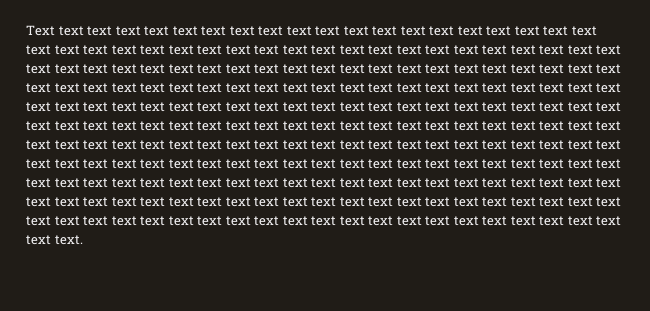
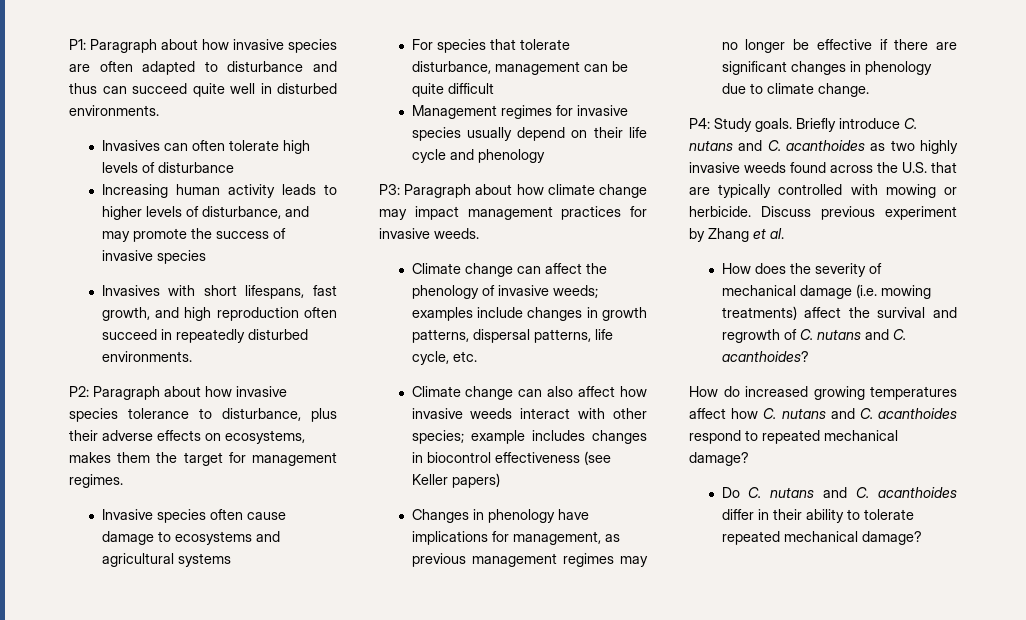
[26,25,597,36] [26,45,622,55] [26,64,622,74] [26,83,622,93] [26,102,622,112] [26,121,622,131] [26,140,622,150] [26,159,622,169] [26,178,622,188] [26,197,622,207] [26,216,622,226] [26,235,83,245] Text text text text text text text text text text text text text text text text text text text text text text text text text text text text text text text text text text text text text text text text text text text text text text text text text text text text text text text text text text text text text text text text text text text text text text text text text text text text text text text text text text text text text text text text text text text text text text text text text text text text text text text text text text text text text text text text text text text text text text text text text text text text text text text text text text text text text text text text text text text text text text text text text text text text text text text text text text text text text text text text text text text text text text text text text text text text text text text text text text text text text text text text text text text text text text text text text text text text text text text text text text text text text text text text text text text text text text text text text text text text text text text text text text text text text text text text. -> [69,39,337,53] [69,61,337,75] [69,83,337,97] [69,105,159,116] [101,140,310,154] [101,162,234,173] [101,184,337,198] [101,206,309,220] [101,228,286,242] [101,250,206,264] [101,285,337,299] [101,307,337,321] [101,329,308,343] [101,351,192,362] [69,386,287,400] [69,408,337,422] [69,430,305,444] [69,452,337,466] [69,474,123,488] [101,509,286,523] [101,531,280,545] [101,553,231,567] [411,39,570,53] [411,61,628,75] [411,83,494,97] [411,105,628,119] [411,127,647,141] [411,149,545,163] [379,184,647,198] [379,206,647,220] [379,228,479,239] [411,263,607,277] [411,285,598,299] [411,307,647,321] [411,329,613,343] [411,351,477,365] [411,386,647,400] [411,408,647,419] [411,430,647,444] [411,451,611,465] [411,473,500,488] [411,509,589,523] [411,531,620,545] [411,553,648,567] [721,39,957,53] [721,61,932,75] [721,83,869,97] [689,118,917,132] [689,140,958,154] [689,162,957,173] [689,184,957,198] [689,206,957,220] [689,228,784,242] [721,263,882,277] [721,284,931,299] [721,306,957,320] [721,329,906,343] [721,351,809,362] [689,386,957,400] [689,408,957,419] [689,430,898,444] [689,452,749,466] [721,487,957,498] [721,509,914,523] [721,531,922,545] P1: Paragraph about how invasive species are often adapted to disturbance and thus can succeed quite well in disturbed environments. // Invasives can often tolerate high levels of disturbance // Increasing human activity leads to higher levels of disturbance, and may promote the success of invasive species // Invasives with short lifespans, fast growth, and high reproduction often succeed in repeatedly disturbed environments. // P2: Paragraph about how invasive species tolerance to disturbance, plus their adverse effects on ecosystems, makes them the target for management regimes. // Invasive species often cause damage to ecosystems and agricultural systems // For species that tolerate disturbance, management can be quite difficult // Management regimes for invasive species usually depend on their life cycle and phenology // P3: Paragraph about how climate change may impact management practices for invasive weeds. // Climate change can affect the phenology of invasive weeds; examples include changes in growth patterns, dispersal patterns, life cycle, etc. // Climate change can also affect how invasive weeds interact with other species; example includes changes in biocontrol effectiveness (see Keller papers) // Changes in phenology have implications for management, as previous management regimes may no longer be effective if there are significant changes in phenology due to climate change. // P4: Study goals. Briefly introduce C. nutans and C. acanthoides as two highly invasive weeds found across the U.S. that are typically controlled with mowing or herbicide. Discuss previous experiment by Zhang et al. // How does the severity of mechanical damage (i.e. mowing treatments) affect the survival and regrowth of C. nutans and C. acanthoides? // How do increased growing temperatures affect how C. nutans and C. acanthoides respond to repeated mechanical damage? // Do C. nutans and C. acanthoides differ in their ability to tolerate repeated mechanical damage?

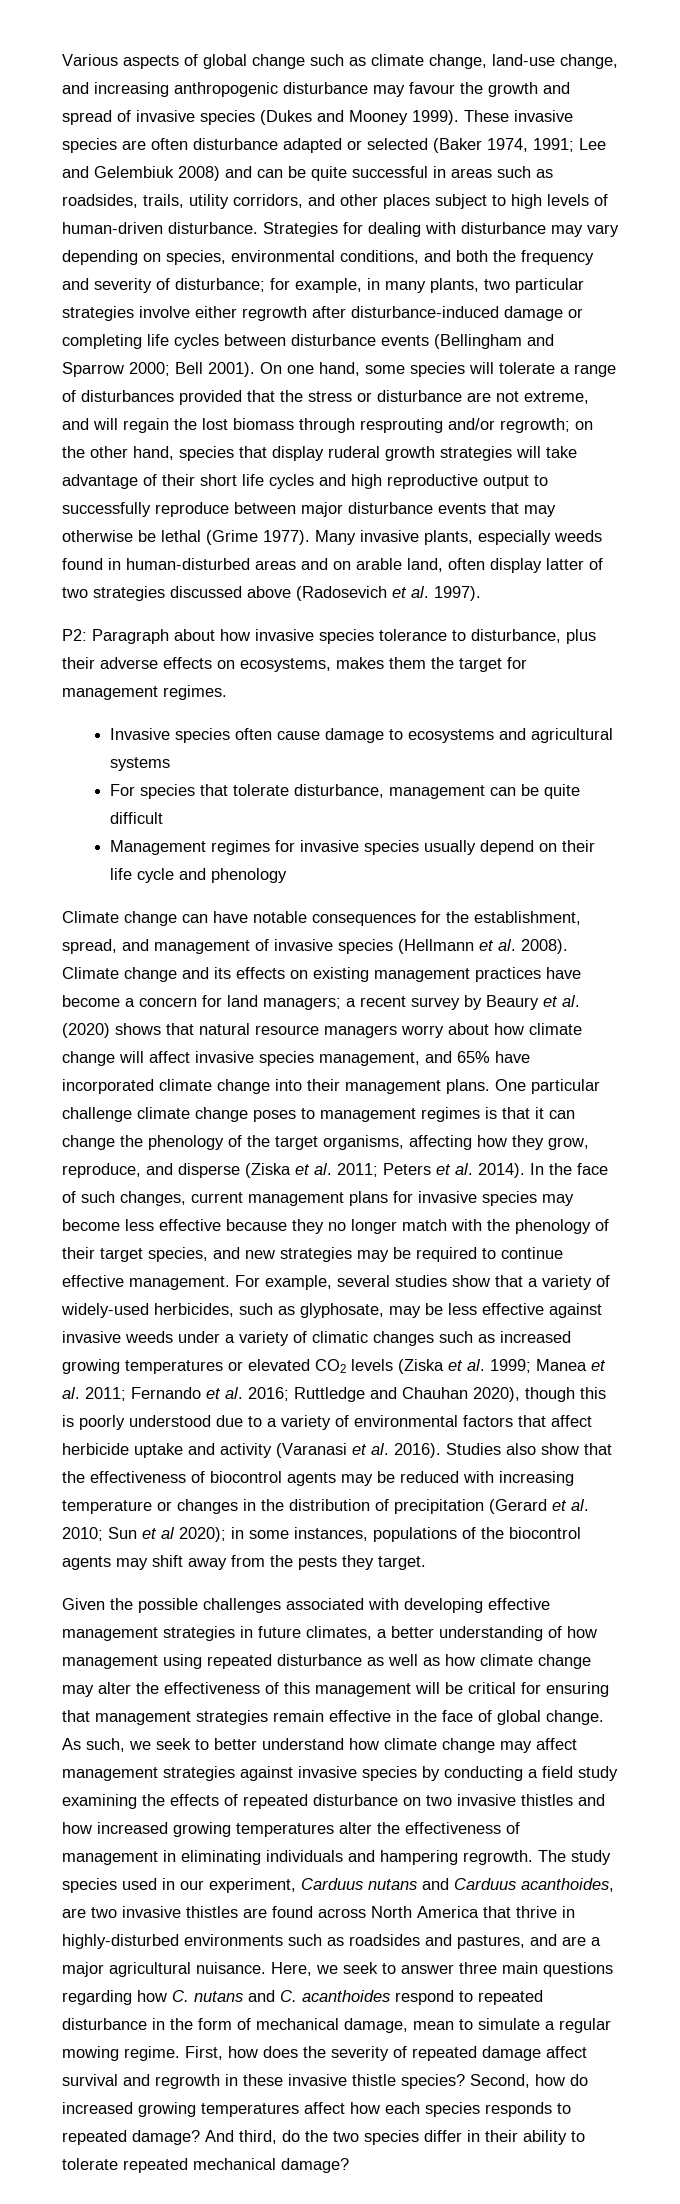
[69,39,337,53] [69,61,337,75] [69,83,337,97] [69,105,159,116] [101,140,310,154] [101,162,234,173] [101,184,337,198] [101,206,309,220] [101,228,286,242] [101,250,206,264] [101,285,337,299] [101,307,337,321] [101,329,308,343] [101,351,192,362] P1: Paragraph about how invasive species are often adapted to disturbance and thus can succeed quite well in disturbed environments. // Invasives can often tolerate high levels of disturbance // Increasing human activity leads to higher levels of disturbance, and may promote the success of invasive species // Invasives with short lifespans, fast growth, and high reproduction often succeed in repeatedly disturbed environments. -> [62,54,618,69] [62,82,570,97] [62,110,573,125] [62,138,606,153] [62,166,553,181] [62,194,608,209] [62,222,619,237] [62,250,594,265] [62,278,584,293] [62,306,583,321] [62,334,554,349] [62,362,616,377] [62,390,589,405] [62,418,593,433] [62,446,577,461] [62,474,548,489] [62,502,556,517] [62,530,602,545] [62,558,603,573] [62,586,481,601] Various aspects of global change such as climate change, land-use change, and increasing anthropogenic disturbance may favour the growth and spread of invasive species (Dukes and Mooney 1999). These invasive species are often disturbance adapted or selected (Baker 1974, 1991; Lee and Gelembiuk 2008) and can be quite successful in areas such as roadsides, trails, utility corridors, and other places subject to high levels of human-driven disturbance. Strategies for dealing with disturbance may vary depending on species, environmental conditions, and both the frequency and severity of disturbance; for example, in many plants, two particular strategies involve either regrowth after disturbance-induced damage or completing life cycles between disturbance events (Bellingham and Sparrow 2000; Bell 2001). On one hand, some species will tolerate a range of disturbances provided that the stress or disturbance are not extreme, and will regain the lost biomass through resprouting and/or regrowth; on the other hand, species that display ruderal growth strategies will take advantage of their short life cycles and high reproductive output to successfully reproduce between major disturbance events that may otherwise be lethal (Grime 1977). Many invasive plants, especially weeds found in human-disturbed areas and on arable land, often display latter of two strategies discussed above (Radosevich et al. 1997).
[379,184,647,198] [379,206,647,220] [379,228,479,239] [411,263,607,277] [411,285,598,299] [411,307,647,321] [411,329,613,343] [411,351,477,365] [411,386,647,400] [411,408,647,419] [411,430,647,444] [411,451,611,465] [411,473,500,488] [411,509,589,523] [411,531,620,545] [411,553,648,567] [721,39,957,53] [721,61,932,75] [721,83,869,97] [689,118,917,132] [689,140,958,154] [689,162,957,173] [689,184,957,198] [689,206,957,220] [689,228,784,242] [721,263,882,277] [721,284,931,299] [721,306,957,320] [721,329,906,343] [721,351,809,362] [689,386,957,400] [689,408,726,419] P3: Paragraph about how climate change may impact management practices for invasive weeds. // Climate change can affect the phenology of invasive weeds; examples include changes in growth patterns, dispersal patterns, life cycle, etc. // Climate change can also affect how invasive weeds interact with other species; example includes changes in biocontrol effectiveness (see Keller papers) // Changes in phenology have implications for management, as previous management regimes may no longer be effective if there are significant changes in phenology due to climate change. // P4: Study goals. Briefly introduce C. nutans and C. acanthoides as two highly invasive weeds found across the U.S. that are typically controlled with mowing or herbicide. Discuss previous experiment by Zhang et al. // How does the severity of mechanical damage (i.e. mowing treatments) affect the survival and regrowth of C. nutans and C. acanthoides? // How do increased growing temperatures affect -> [62,911,581,926] [62,939,568,954] [62,967,581,982] [62,995,580,1010] [62,1023,582,1038] [62,1051,530,1066] [62,1079,600,1094] [62,1107,575,1122] [62,1135,589,1150] [62,1163,608,1178] [62,1191,574,1206] [62,1219,609,1234] [62,1247,563,1262] [62,1275,610,1290] [61,1303,602,1318] [62,1331,571,1346] [62,1359,606,1374] [62,1387,606,1402] [62,1415,592,1430] [62,1443,612,1458] [62,1471,574,1486] [62,1499,589,1514] [62,1527,581,1542] [62,1555,426,1570] [62,1598,550,1613] [62,1626,597,1641] [62,1654,591,1669] [62,1682,609,1697] [62,1710,604,1725] [62,1738,577,1753] [62,1766,618,1781] [62,1794,605,1809] [62,1822,520,1837] [62,1850,611,1865] [62,1878,614,1893] [62,1906,575,1918] [62,1934,601,1949] [62,1962,613,1977] [62,1990,132,2005] Climate change can have notable consequences for the establishment, spread, and management of invasive species (Hellmann et al. 2008). Climate change and its effects on existing management practices have become a concern for land managers; a recent survey by Beaury et al. (2020) shows that natural resource managers worry about how climate change will affect invasive species management, and 65% have incorporated climate change into their management plans. One particular challenge climate change poses to management regimes is that it can change the phenology of the target organisms, affecting how they grow, reproduce, and disperse (Ziska et al. 2011; Peters et al. 2014). In the face of such changes, current management plans for invasive species may become less effective because they no longer match with the phenology of their target species, and new strategies may be required to continue effective management. For example, several studies show that a variety of widely-used herbicides, such as glyphosate, may be less effective against invasive weeds under a variety of climatic changes such as increased growing temperatures or elevated CO2 levels (Ziska et al. 1999; Manea et al. 2011; Fernando et al. 2016; Ruttledge and Chauhan 2020), though this is poorly understood due to a variety of environmental factors that affect herbicide uptake and activity (Varanasi et al. 2016). Studies also show that the effectiveness of biocontrol agents may be reduced with increasing temperature or changes in the distribution of precipitation (Gerard et al. 2010; Sun et al 2020); in some instances, populations of the biocontrol agents may shift away from the pests they target. // Given the possible challenges associated with developing effective management strategies in future climates, a better understanding of how management using repeated disturbance as well as how climate change may alter the effectiveness of this management will be critical for ensuring that management strategies remain effective in the face of global change. As such, we seek to better understand how climate change may affect management strategies against invasive species by conducting a field study examining the effects of repeated disturbance on two invasive thistles and how increased growing temperatures alter the effectiveness of management in eliminating individuals and hampering regrowth. The study species used in our experiment, Carduus nutans and Carduus acanthoides, are two invasive thistles are found across North America that thrive in highly-disturbed environments such as roadsides and pastures, and are a major agricultural nuisance. Here, we seek to answer three main questions regarding
[824,430,898,441] [689,452,749,466] [721,487,957,498] mechanical damage? // Do C. nutans and C. acanthoides -> [62,2018,611,2033] [62,2046,587,2061] [62,2074,588,2089] [62,2102,571,2117] [62,2130,419,2145] disturbance in the form of mechanical damage, mean to simulate a regular mowing regime. First, how does the severity of repeated damage affect survival and regrowth in these invasive thistle species? Second, how do increased growing temperatures affect how each species responds to repeated damage? And third, do the two species

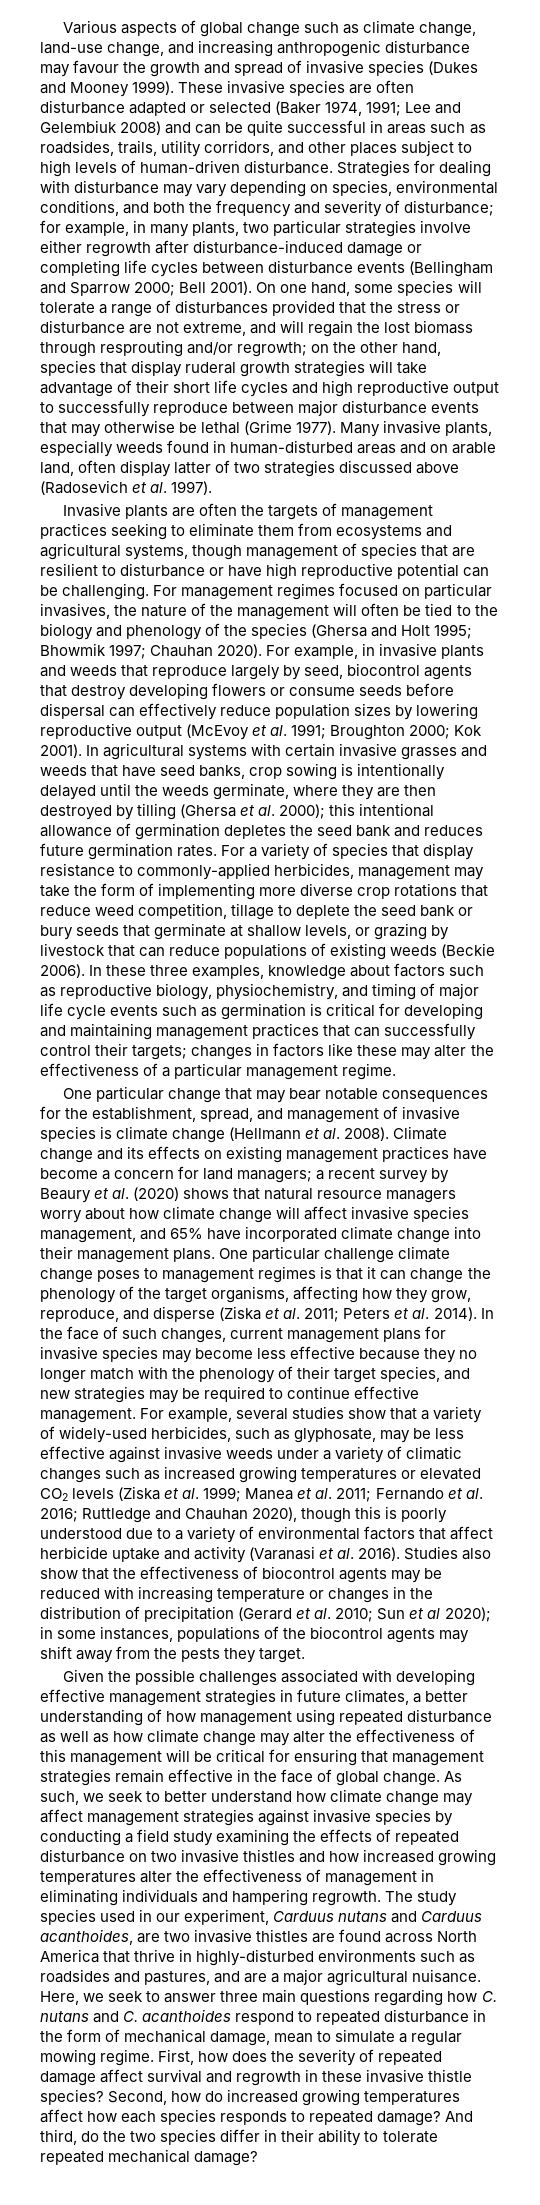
[62,629,596,644] [62,657,527,672] [62,685,227,700] [109,728,613,743] [109,757,170,771] [109,784,580,799] [109,812,163,824] [109,840,595,855] [109,868,287,883] [62,911,248,926] P2: Paragraph about how invasive species tolerance to disturbance, plus their adverse effects on ecosystems, makes them the target for management regimes. // Invasive species often cause damage to ecosystems and agricultural systems // For species that tolerate disturbance, management can be quite difficult // Management regimes for invasive species usually depend on their life cycle and phenology // Climate change can have -> [62,503,433,520] [40,523,453,540] [40,543,476,560] [40,563,490,580] [40,583,493,600] [40,603,498,620] [40,623,473,640] [40,643,485,659] [40,663,473,680] [40,683,455,700] [40,703,479,720] [40,723,483,740] [40,743,488,760] [40,763,446,780] [40,783,437,800] [40,803,435,820] [40,823,484,840] [40,843,475,860] [40,863,485,880] [40,883,489,900] [40,903,474,920] [40,923,450,940] [40,943,496,960] [40,963,485,980] [40,983,480,1000] [40,1003,484,1020] [40,1023,477,1040] [40,1043,494,1060] [40,1063,397,1080] [62,1086,321,1103] Invasive plants are often the targets of management practices seeking to eliminate them from ecosystems and agricultural systems, though management of species that are resilient to disturbance or have high reproductive potential can be challenging. For management regimes focused on particular invasives, the nature of the management will often be tied to the biology and phenology of the species (Ghersa and Holt 1995; Bhowmik 1997; Chauhan 2020). For example, in invasive plants and weeds that reproduce largely by seed, biocontrol agents that destroy developing flowers or consume seeds before dispersal can effectively reduce population sizes by lowering reproductive output (McEvoy et al. 1991; Broughton 2000; Kok 2001). In agricultural systems with certain invasive grasses and weeds that have seed banks, crop sowing is intentionally delayed until the weeds germinate, where they are then destroyed by tilling (Ghersa et al. 2000); this intentional allowance of germination depletes the seed bank and reduces future germination rates. For a variety of species that display resistance to commonly-applied herbicides, management may take the form of implementing more diverse crop rotations that reduce weed competition, tillage to deplete the seed bank or bury seeds that germinate at shallow levels, or grazing by livestock that can reduce populations of existing weeds (Beckie 2006). In these three examples, knowledge about factors such as reproductive biology, physiochemistry, and timing of major life cycle events such as germination is critical for developing and maintaining management practices that can successfully control their targets; changes in factors like these may alter the effectiveness of a particular management regime. // One particular change that may bear
(393, 946) none -> [100,1126,226,1143] is climate change

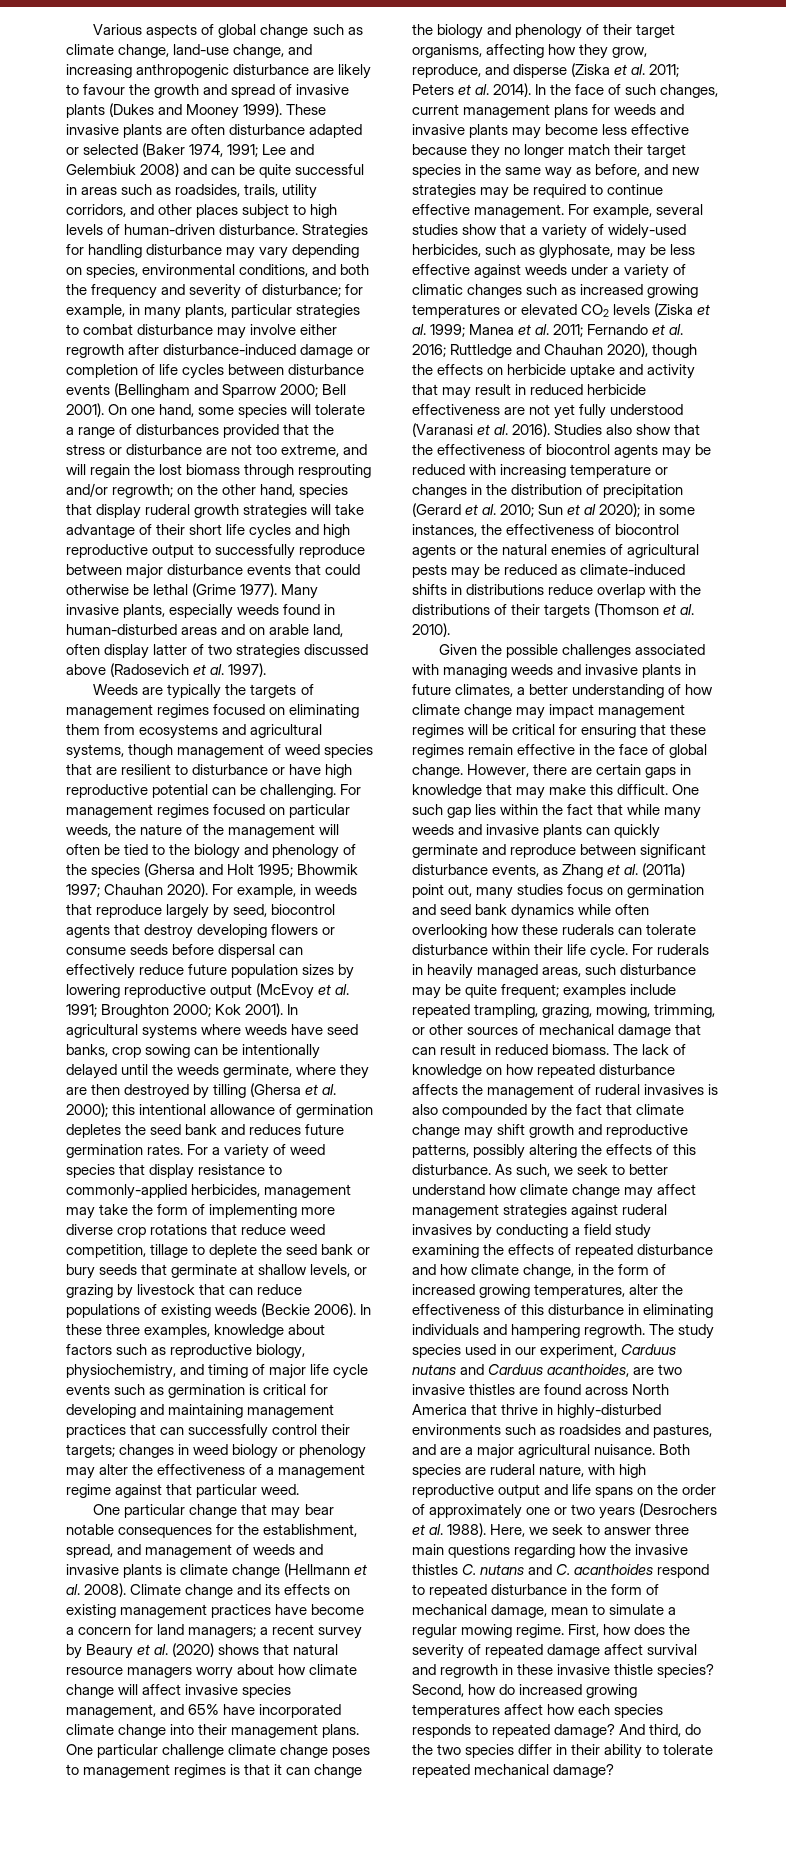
[40,64,70,77] may -> [313,64,372,79] [66,84,79,95] are likely to
[368,60,425,76] species -> [66,104,105,118] plants
[289,80,346,96] species -> [123,124,163,138] plants
[439,160,492,177] [40,180,70,193] dealing with -> [88,244,143,258] handling
[243,222,270,233] two -> (228, 311) none
(417, 228) none -> [66,324,247,339] to combat disturbance may
[40,260,120,277] completing -> [66,364,156,378] completion of
(180, 327) none -> [256,444,278,455] too
[71,424,102,437] may -> [325,564,361,575] could
[62,503,433,520] [40,523,255,540] Invasive plants are often the targets of management practices seeking to eliminate -> [93,684,314,699] [66,704,360,718] Weeds are typically the targets of management regimes focused on eliminating
(358, 549) none -> [285,744,321,755] weed
[40,603,110,619] invasives, -> [66,824,111,837] weeds,
[379,643,485,659] [40,665,66,677] invasive plants and -> (312, 889) none
(272, 710) none -> [188,964,228,975] future
[251,743,488,760] [40,765,119,777] with certain invasive grasses and weeds that -> [201,1024,288,1035] where weeds
[341,763,354,776] is -> [194,1044,239,1055] can be
(329, 849) none -> [290,1144,326,1155] weed
[273,1043,398,1057] factors like these -> [193,1444,367,1459] weed biology or phenology
[174,1063,397,1080] particular management regime. -> [278,1464,366,1478] [66,1484,300,1498] management regime against that particular weed.
[402,1106,461,1120] [40,1126,96,1142] invasive species -> [253,1544,324,1555] [66,1564,163,1578] weeds and invasive plants
[40,1286,162,1303] phenology of the -> [437,24,633,39] biology and phenology of their
[40,1346,159,1362] invasive species -> [614,104,685,115] [412,124,509,138] weeds and invasive plants
[138,1366,441,1383] with the phenology of their target species, -> [614,144,687,158] [412,164,641,179] their target species in the same way as before,
[164,1446,223,1460] invasive -> (522, 271) none
[355,1506,448,1523] [40,1526,494,1543] [40,1546,247,1563] this is poorly understood due to a variety of environmental factors that affect herbicide uptake and activity -> [412,364,696,379] [412,384,647,399] [412,404,684,419] the effects on herbicide uptake and activity that may result in reduced herbicide effectiveness are not yet fully understood
[177,1626,470,1643] [40,1646,306,1663] populations of the biocontrol agents may shift away from the pests they target. -> [481,524,680,535] [412,544,700,558] [412,564,686,579] [412,584,702,598] [412,603,695,618] [412,623,450,637] the effectiveness of biocontrol agents or the natural enemies of agricultural pests may be reduced as climate-induced shifts in distributions reduce overlap with the distributions of their targets (Thomson et al. 2010).
[395,1669,475,1686] [40,1689,277,1706] developing effective management strategies -> [443,664,682,678] managing weeds and invasive plants
[200,1709,493,1726] [40,1729,475,1746] [40,1749,163,1766] management using repeated disturbance as well as how climate change may alter the effectiveness of this management -> [412,704,686,719] [412,724,464,738] climate change may impact management regimes
[392,1751,485,1766] [40,1769,111,1786] management strategies -> [670,724,707,735] [412,744,464,758] these regimes
(441, 1778) none -> [467,764,692,778] [412,784,700,799] [412,804,702,819] [412,824,661,839] [412,844,707,858] [412,863,686,878] [412,884,705,899] [412,904,650,919] [412,924,697,938] [412,944,710,959] [412,964,697,979] [412,984,677,999] [412,1004,716,1018] [412,1024,702,1038] [412,1044,687,1055] [412,1064,676,1078] [412,1084,719,1098] [412,1104,685,1119] [412,1124,689,1139] [412,1144,697,1159] [412,1164,491,1175] However, there are certain gaps in knowledge that may make this difficult. One such gap lies within the fact that while many weeds and invasive plants can quickly germinate and reproduce between significant disturbance events, as Zhang et al. (2011a) point out, many studies focus on germination and seed bank dynamics while often overlooking how these ruderals can tolerate disturbance within their life cycle. For ruderals in heavily managed areas, such disturbance may be quite frequent; examples include repeated trampling, grazing, mowing, trimming, or other sources of mechanical damage that can result in reduced biomass. The lack of knowledge on how repeated disturbance affects the management of ruderal invasives is also compounded by the fact that climate change may shift growth and reproductive patterns, possibly altering the effects of this disturbance.
[313,1809,432,1825] invasive species -> [622,1204,668,1215] [412,1224,472,1235] ruderal invasives
[129,1849,497,1866] [40,1869,418,1886] on two invasive thistles and how increased growing temperatures alter the effectiveness of management -> [412,1264,667,1278] [412,1284,684,1298] [412,1304,625,1315] and how climate change, in the form of increased growing temperatures, alter the effectiveness of this disturbance
(482, 1976) none -> [659,1444,691,1455] [412,1464,647,1478] [412,1484,717,1498] [412,1503,718,1519] [412,1523,487,1537] Both species are ruderal nature, with high reproductive output and life spans on the order of approximately one or two years (Desrochers et al. 1988).
(478, 1996) none -> [610,1544,689,1555] [412,1564,458,1575] the invasive thistles

